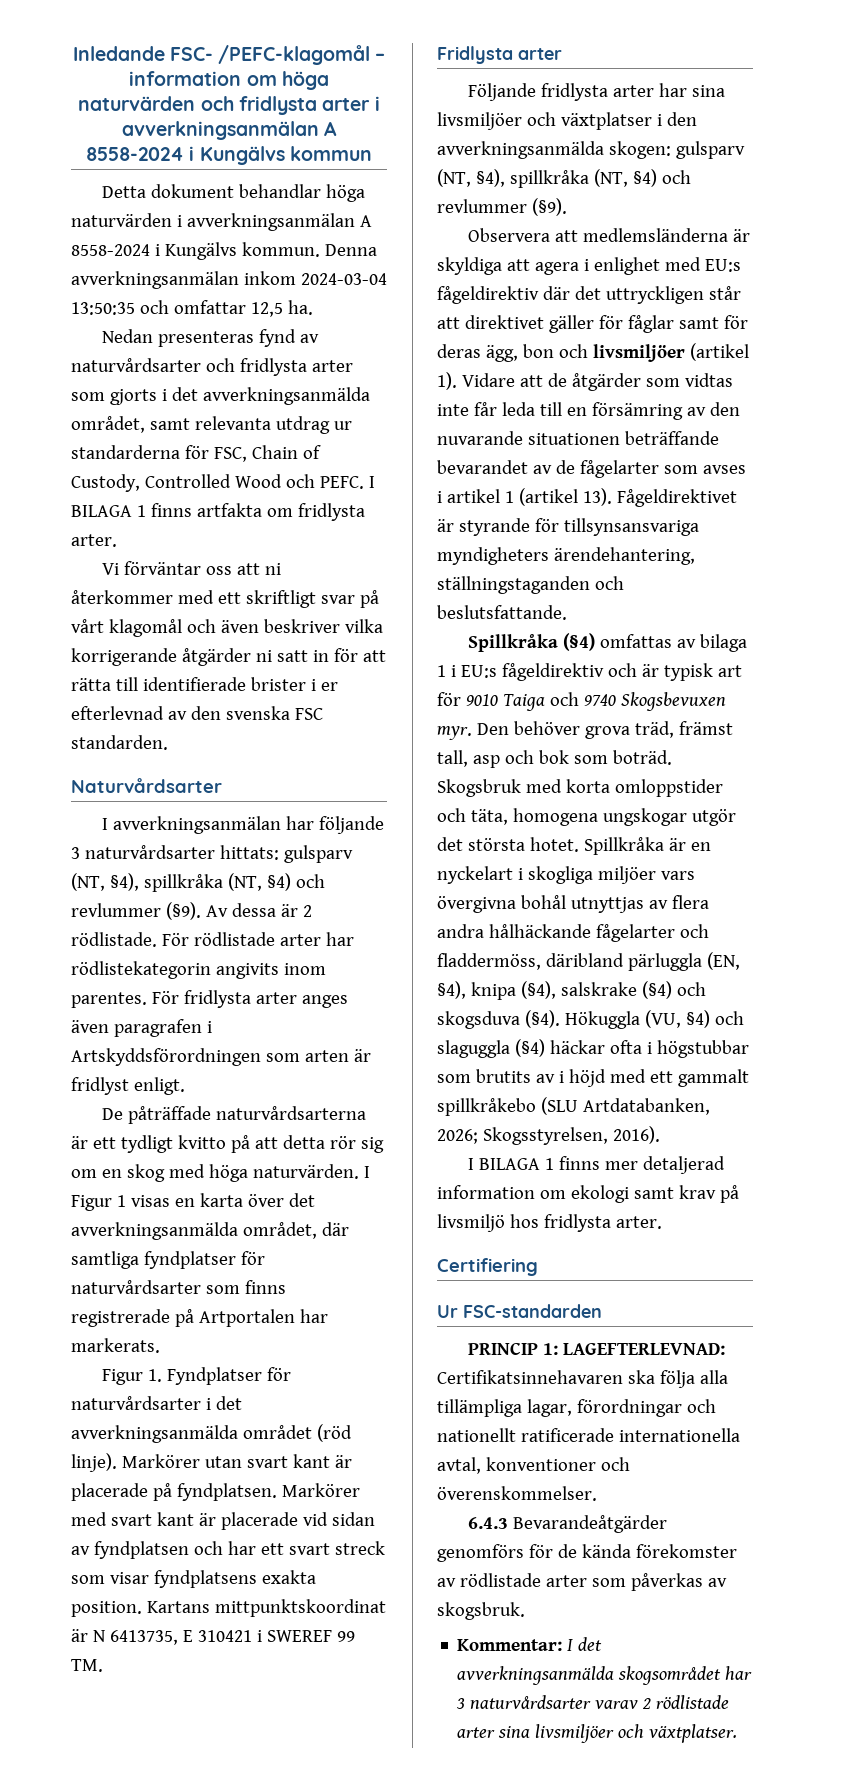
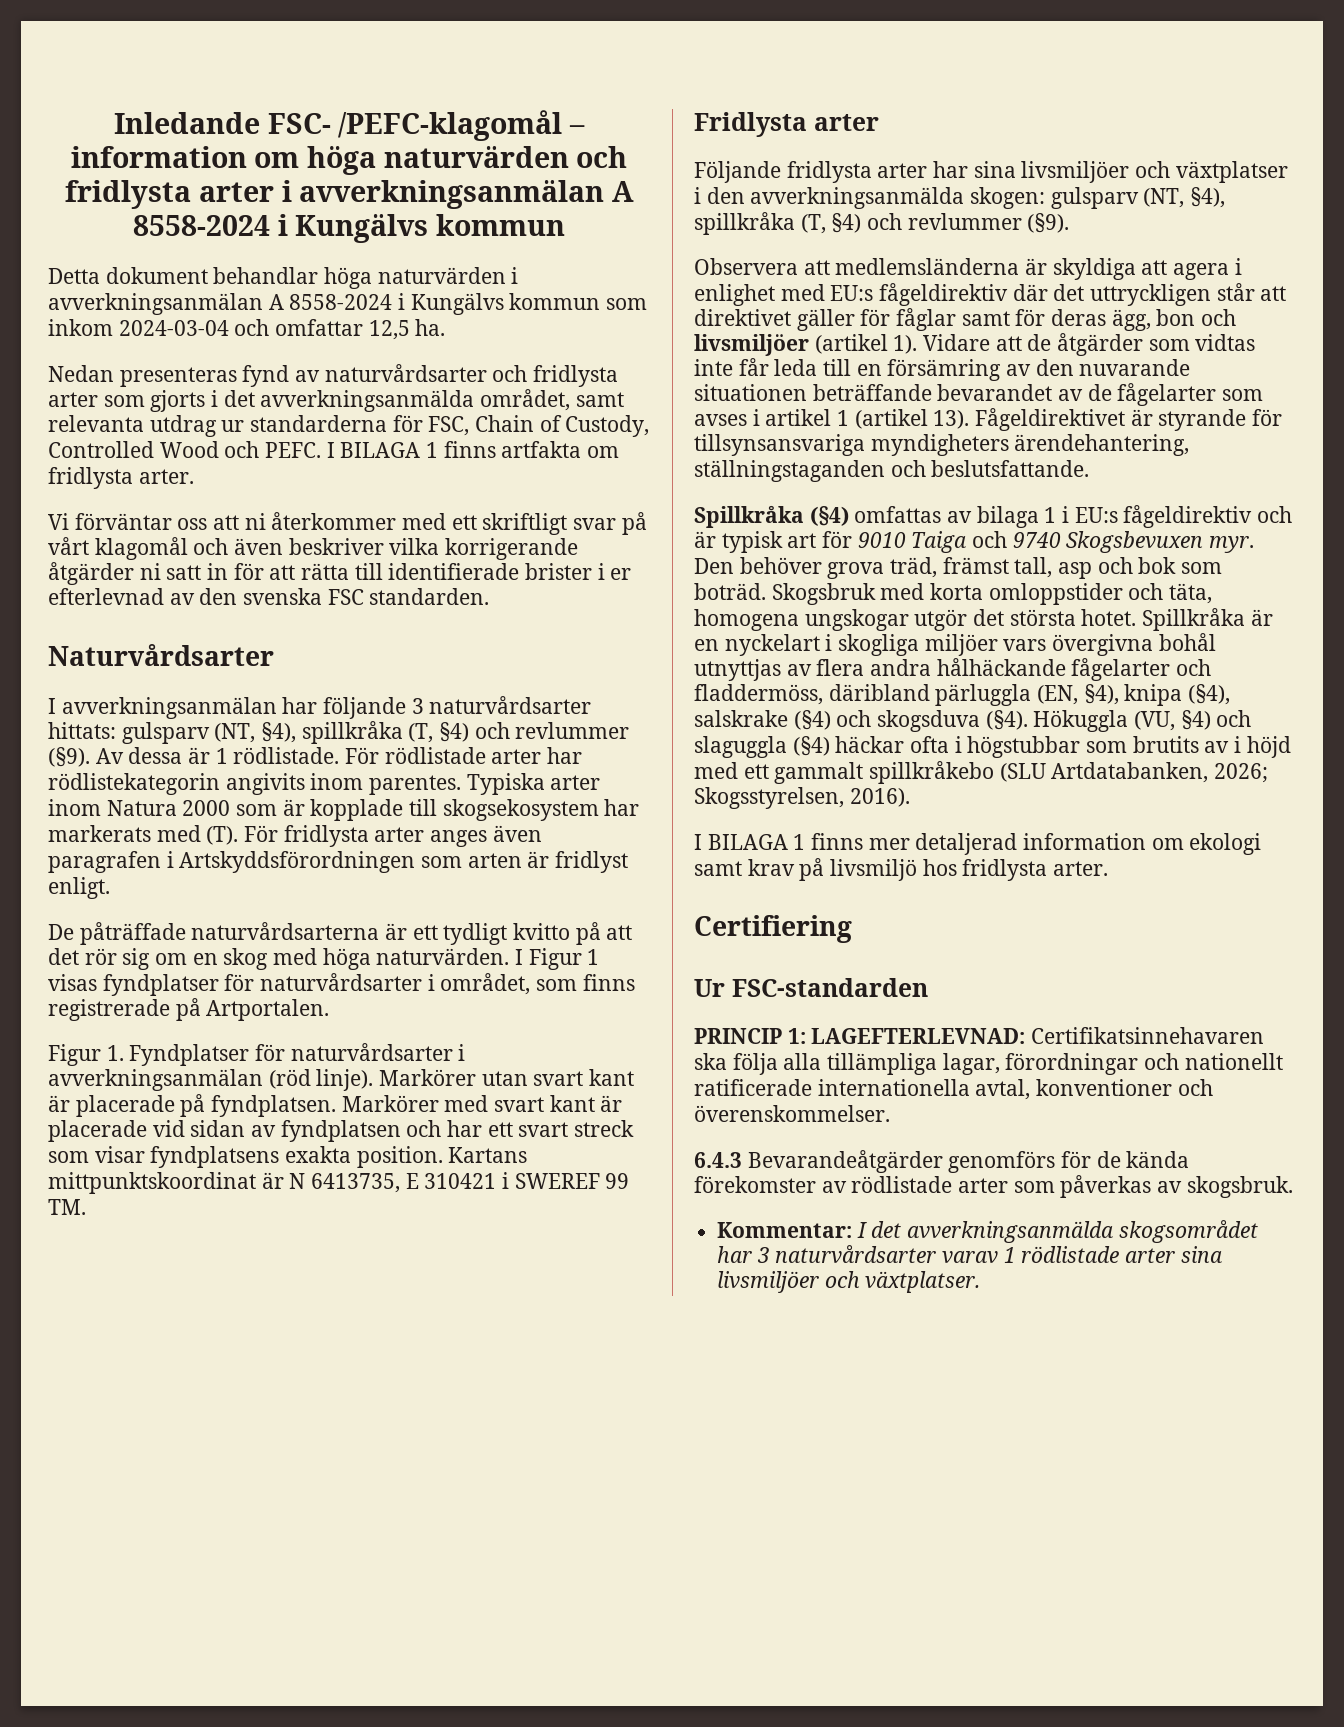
[241,242,377,257] [71,271,239,289] kommun. Denna avverkningsanmälan -> [509,293,648,310] kommun som
[71,302,135,315] 13:50:35 -> (229, 328) none
[227,873,262,891] (NT, -> [408,723,434,743] (T,
[302,905,312,917] 2 -> [215,748,228,764] 1
(147, 1000) none -> [466,773,601,795] [48,799,640,821] [48,825,239,845] Typiska arter inom Natura 2000 som är kopplade till skogsekosystem har markerats med (T).
[282,1135,325,1149] detta -> [48,948,79,965] det
[174,1193,315,1207] [71,1222,349,1240] [71,1251,139,1269] en karta över det avverkningsanmälda området, där samtliga -> (97, 982) none
(201, 1287) none -> [427,973,531,995] i området,
[198,1309,328,1327] [71,1338,160,1353] Artportalen har markerats. -> [206,999,330,1021] Artportalen.
[215,1396,242,1410] [71,1425,312,1443] det avverkningsanmälda området -> [48,1069,263,1091] avverkningsanmälan
[593,169,628,187] (NT, -> [800,214,826,234] (T,
[642,1698,652,1709] 2 -> [1003,1247,1016,1263] 1

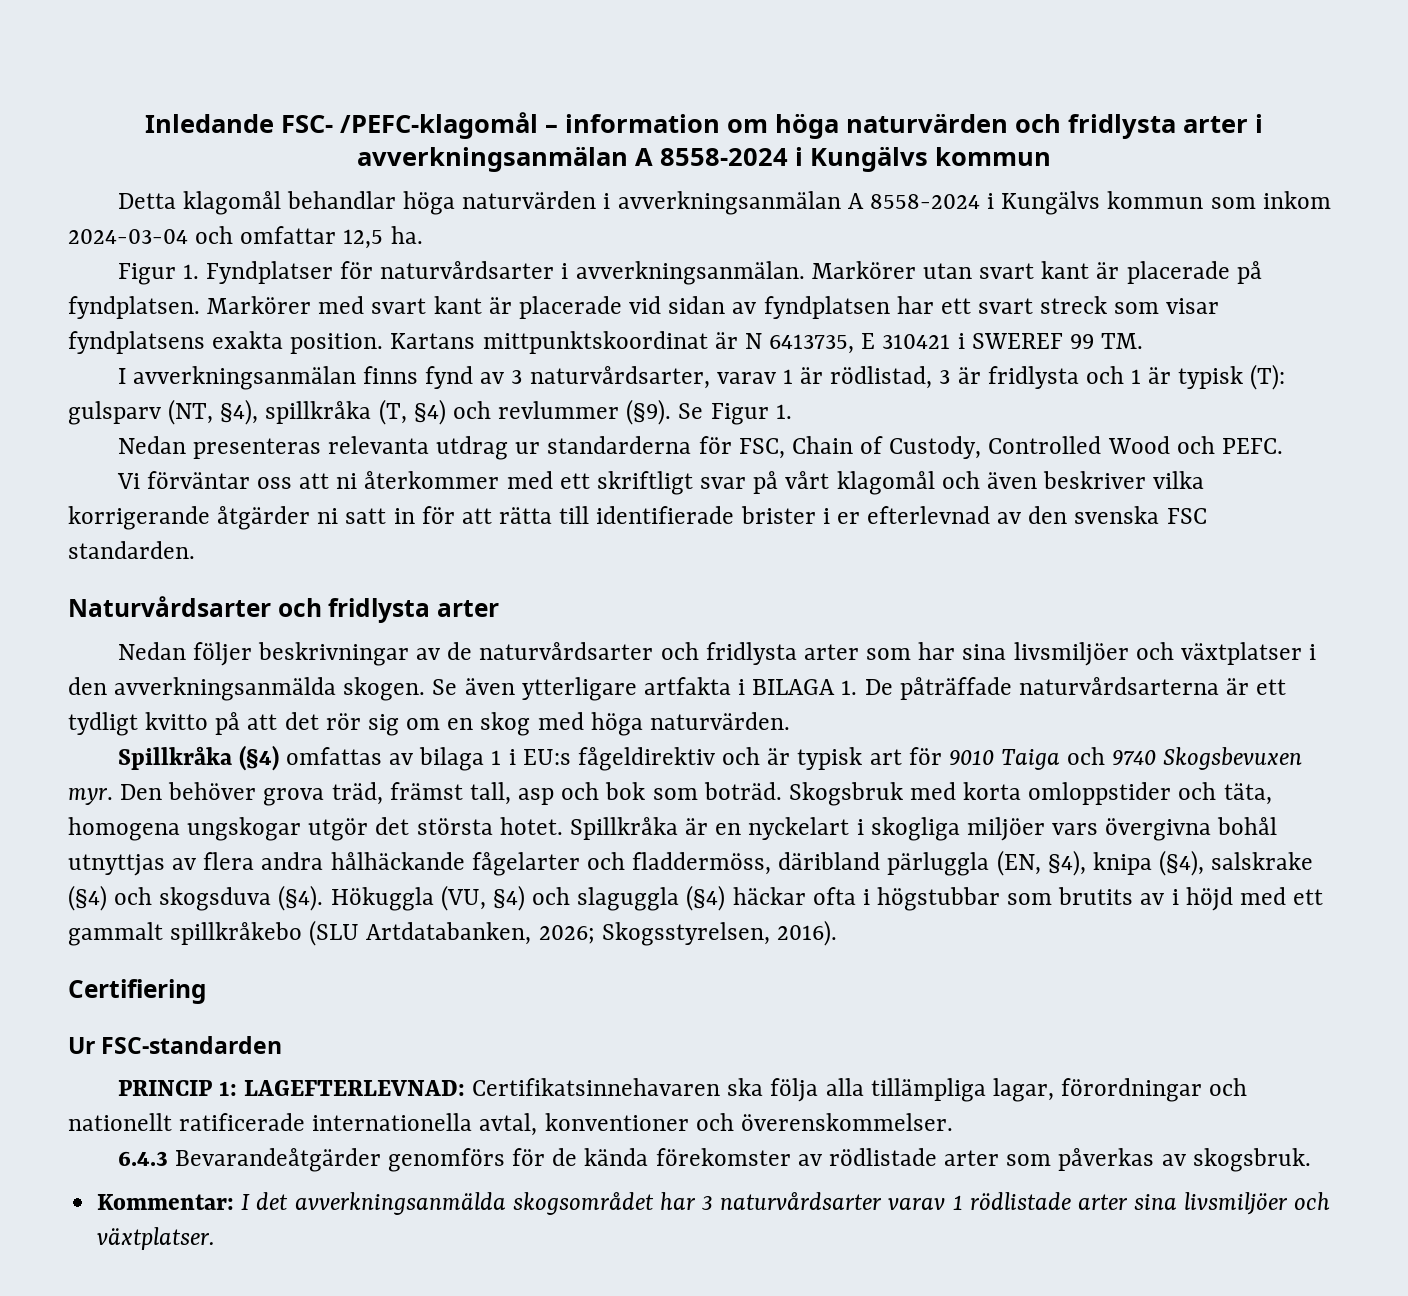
[105,267,208,284] dokument -> [182,191,281,215] klagomål
[48,364,619,387] [48,389,624,412] Nedan presenteras fynd av naturvårdsarter och fridlysta arter som gjorts i det avverkningsanmälda området, samt -> [117,261,1262,285] [68,296,1220,319] [68,331,1144,354] [117,364,1286,390] [68,399,792,425] [117,436,321,459] Figur 1. Fyndplatser för naturvårdsarter i avverkningsanmälan. Markörer utan svart kant är placerade på fyndplatsen. Markörer med svart kant är placerade vid sidan av fyndplatsen har ett svart streck som visar fyndplatsens exakta position. Kartans mittpunktskoordinat är N 6413735, E 310421 i SWEREF 99 TM. // I avverkningsanmälan finns fynd av 3 naturvårdsarter, varav 1 är rödlistad, 3 är fridlysta och 1 är typisk (T): gulsparv (NT, §4), spillkråka (T, §4) och revlummer (§9). Se Figur 1. // Nedan presenteras
[326,441,620,458] [48,467,194,489] I BILAGA 1 finns artfakta om fridlysta arter. -> (1283, 446) none
[48,696,592,719] [48,721,630,744] [48,747,583,767] [48,773,601,795] [48,799,640,821] [48,825,542,847] [48,851,629,873] [48,877,110,899] // I avverkningsanmälan har följande 3 naturvårdsarter hittats: gulsparv (NT, §4), spillkråka (T, §4) och revlummer (§9). Av dessa är 1 rödlistade. För rödlistade arter har rödlistekategorin angivits inom parentes. Typiska arter inom Natura 2000 som är kopplade till skogsekosystem har markerats med (T). För fridlysta arter anges även paragrafen i Artskyddsförordningen som arten är fridlyst enligt. // -> [277,598,499,623] [117,642,1316,666] [68,677,858,701] och fridlysta arter // Nedan följer beskrivningar av de naturvårdsarter och fridlysta arter som har sina livsmiljöer och växtplatser i den avverkningsanmälda skogen. Se även ytterligare artfakta i BILAGA 1.
[515,948,600,970] [48,973,635,996] [48,998,330,1021] [48,1043,466,1066] [48,1069,635,1091] [48,1094,623,1117] [48,1120,635,1142] [48,1146,528,1168] [48,1172,630,1194] [48,1199,86,1215] [694,112,879,137] [694,161,1288,183] [694,187,1226,209] [694,212,1070,235] [694,258,1242,280] [694,283,1287,306] [694,308,1237,331] [694,333,1256,356] [694,358,1191,381] [694,383,1264,406] [694,408,1283,431] [694,434,1190,456] [694,460,1090,482] I Figur 1 visas fyndplatser för naturvårdsarter i området, som finns registrerade på Artportalen. // Figur 1. Fyndplatser för naturvårdsarter i avverkningsanmälan (röd linje). Markörer utan svart kant är placerade på fyndplatsen. Markörer med svart kant är placerade vid sidan av fyndplatsen och har ett svart streck som visar fyndplatsens exakta position. Kartans mittpunktskoordinat är N 6413735, E 310421 i SWEREF 99 TM. // Fridlysta arter // Följande fridlysta arter har sina livsmiljöer och växtplatser i den avverkningsanmälda skogen: gulsparv (NT, §4), spillkråka (T, §4) och revlummer (§9). // Observera att medlemsländerna är skyldiga att agera i enlighet med EU:s fågeldirektiv där det uttryckligen står att direktivet gäller för fåglar samt för deras ägg, bon och livsmiljöer (artikel 1). Vidare att de åtgärder som vidtas inte får leda till en försämring av den nuvarande situationen beträffande bevarandet av de fågelarter som avses i artikel 1 (artikel 13). Fågeldirektivet är styrande för tillsynsansvariga myndigheters ärendehantering, ställningstaganden och beslutsfattande. -> (790, 721) none
[694,833,1262,855] [694,858,1109,881] // I BILAGA 1 finns mer detaljerad information om ekologi samt krav på livsmiljö hos fridlysta arter. -> (837, 933) none

